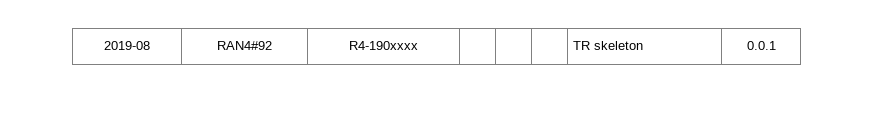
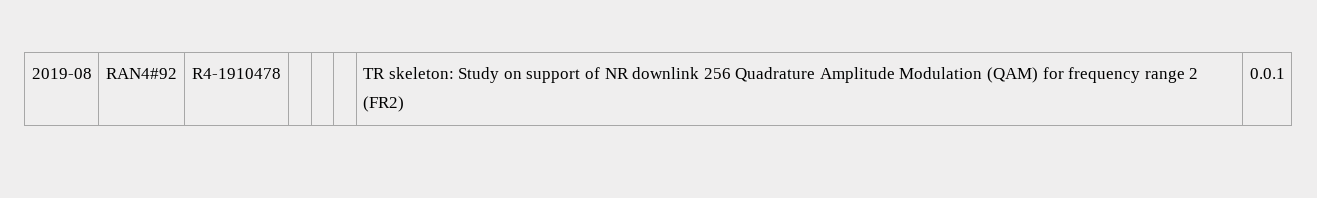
[349,41,418,50] R4-190xxxx -> [192,68,281,79] R4-1910478
[594,41,644,50] skeleton -> [388,67,1199,83] [362,96,404,112] skeleton: Study on support of NR downlink 256 Quadrature Amplitude Modulation (QAM) for frequency range 2 (FR2)

